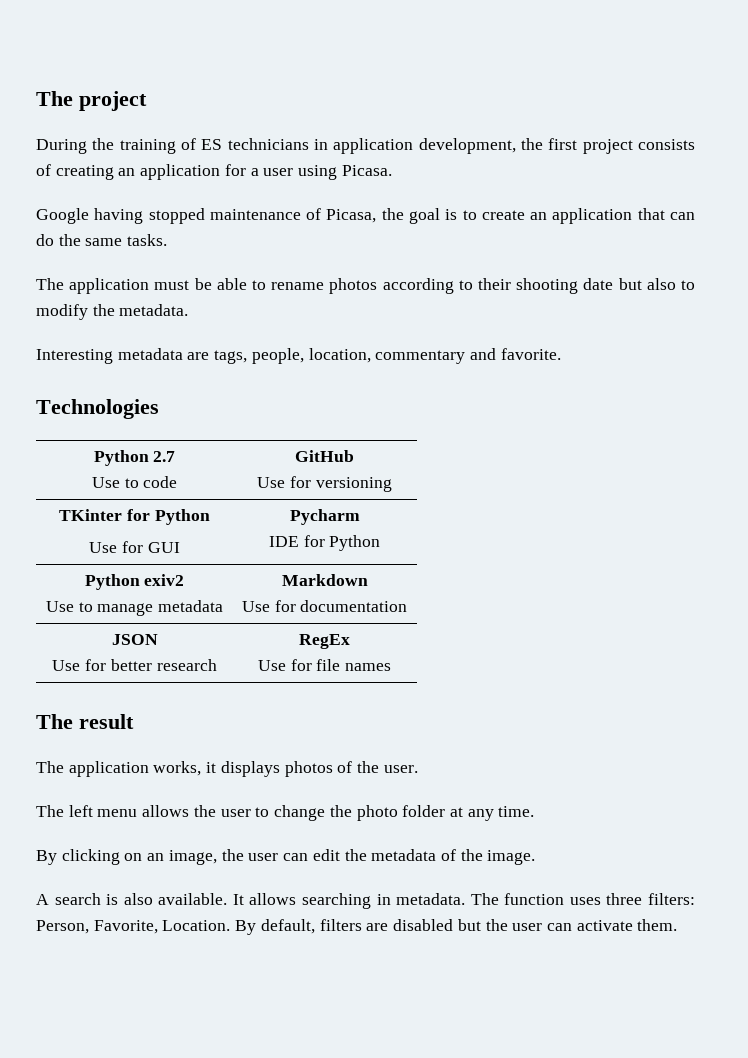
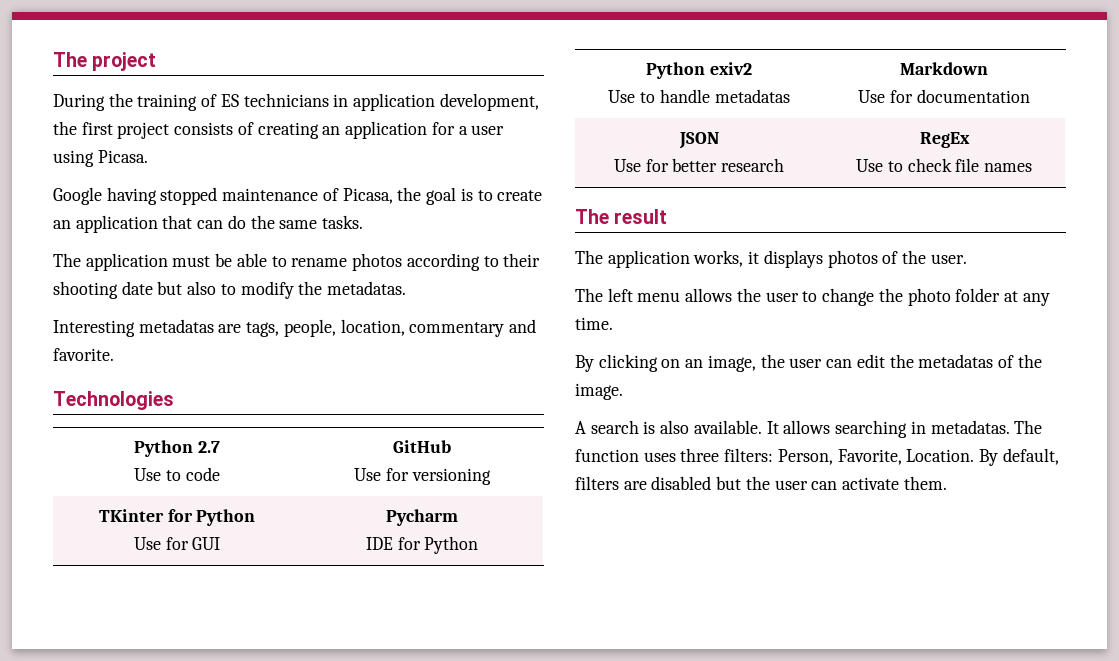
[119,304,189,316] metadata. -> [327,281,407,295] metadatas.
[117,348,183,360] metadata -> [138,319,214,333] metadatas
[97,600,224,616] manage metadata -> [659,89,790,103] handle metadatas
[290,659,312,671] for -> [887,158,952,172] to check
[371,849,437,861] metadata -> [918,354,994,368] metadatas
[396,893,466,905] metadata. -> [930,420,1010,434] metadatas.

